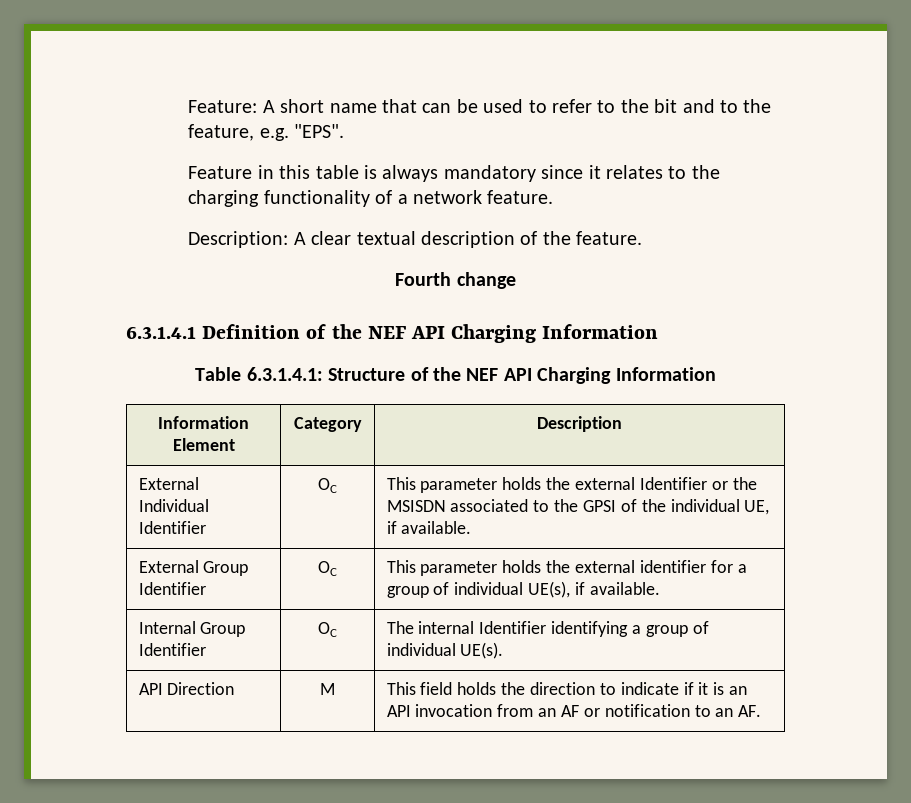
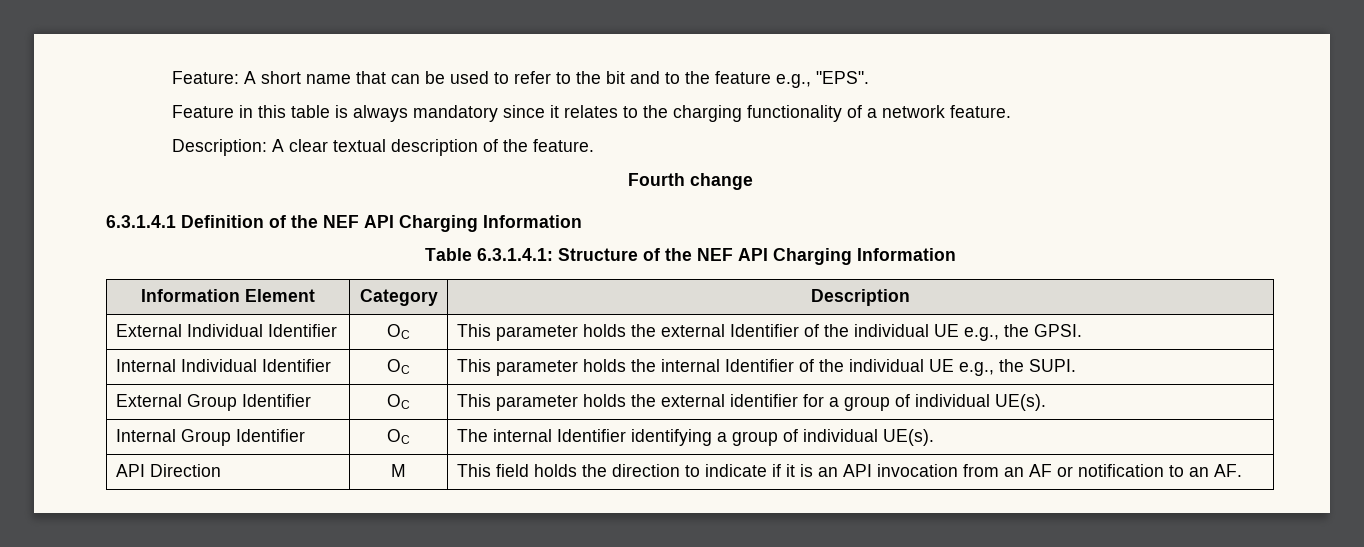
[188,124,289,141] feature, e.g. -> [714,71,811,88] feature e.g.,
[711,477,757,490] [386,499,770,515] [386,521,472,534] or the MSISDN associated to the GPSI of the individual UE, if available. -> [803,324,1082,341] [115,359,331,372] [387,359,411,374] [456,359,1076,376] of the individual UE e.g., the GPSI. // Internal Individual Identifier | OC | This parameter holds the internal Identifier of the individual UE e.g., the SUPI.
[528,581,660,598] UE(s), if available. -> [994,394,1046,411] UE(s).

